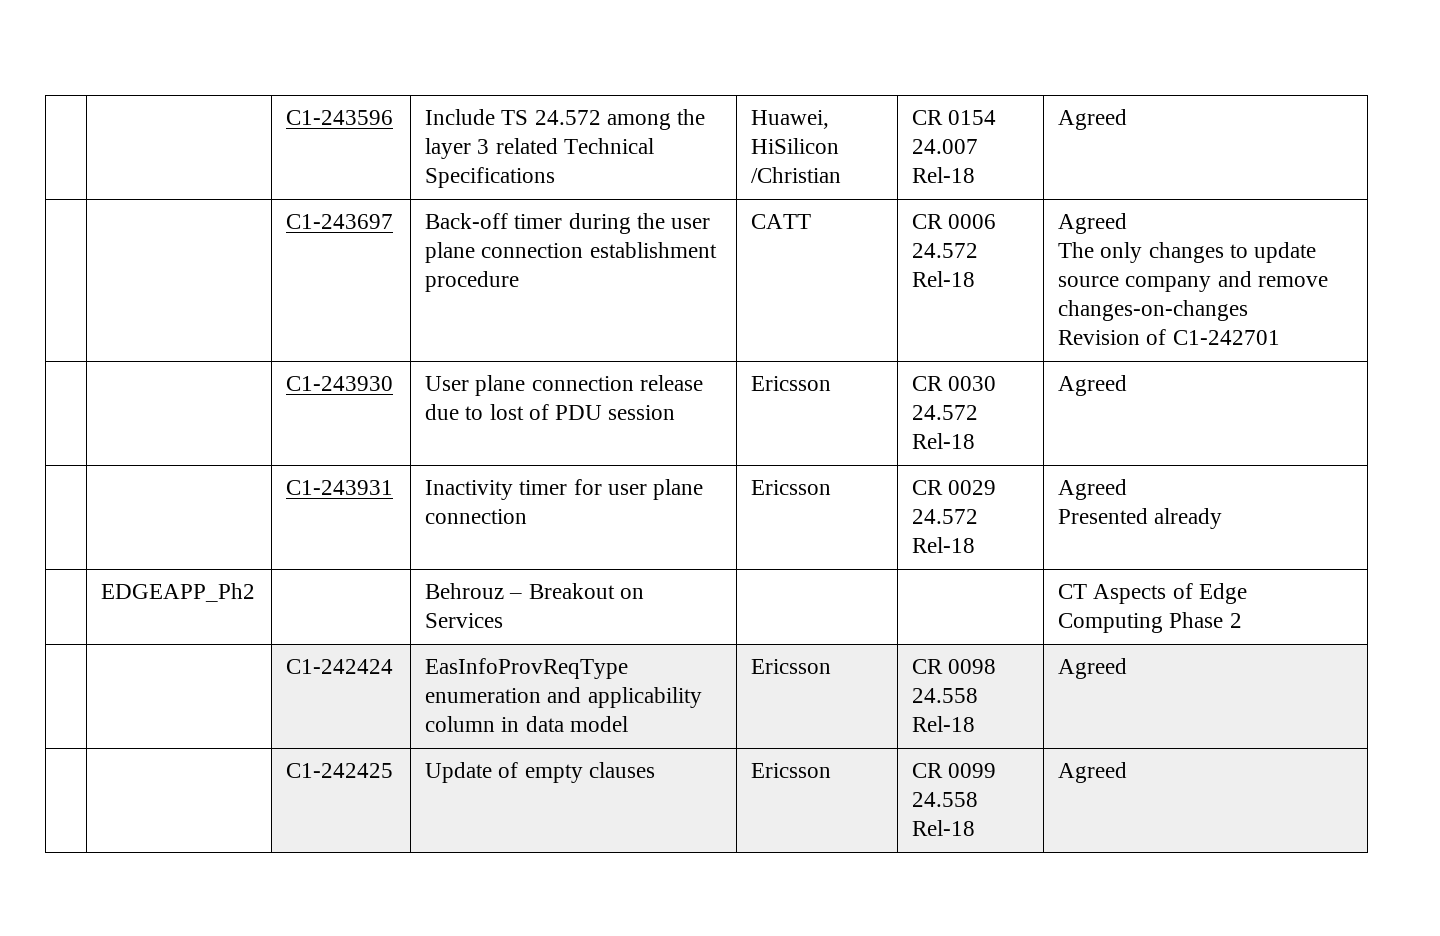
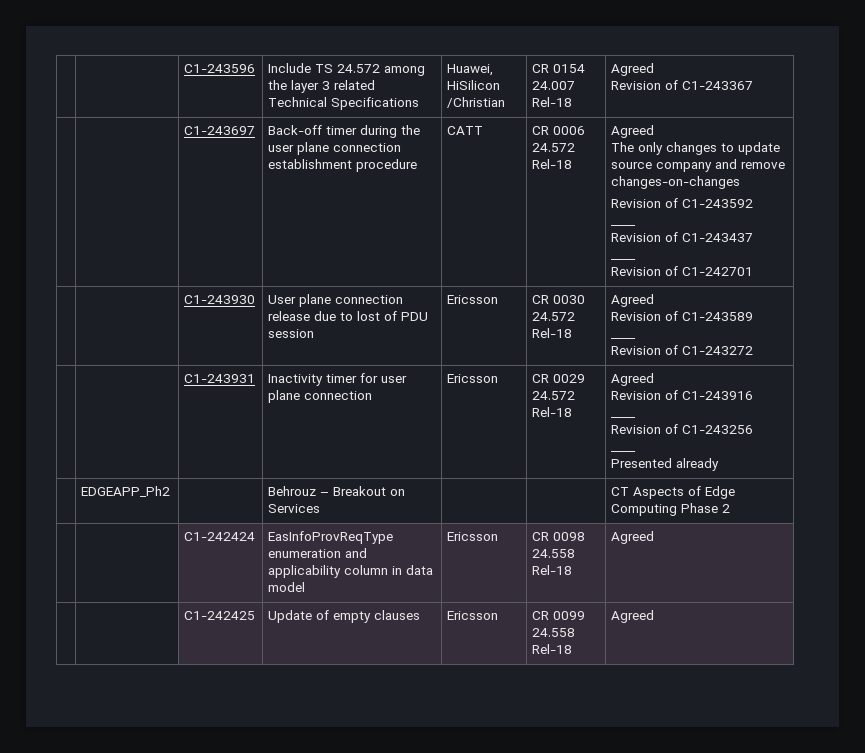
(1128, 119) none -> [611,80,754,90] // Revision of C1-243367
(1249, 310) none -> [611,198,754,208] [611,225,637,226] [611,232,754,242] [611,259,637,260] // Revision of C1-243592 // ____ // Revision of C1-243437 // ____
(1128, 385) none -> [611,311,754,321] [611,338,637,339] [611,345,754,355] // Revision of C1-243589 // ____ // Revision of C1-243272
(1128, 489) none -> [611,390,754,400] [611,417,637,418] [611,424,754,434] [611,451,637,452] // Revision of C1-243916 // ____ // Revision of C1-243256 // ____

